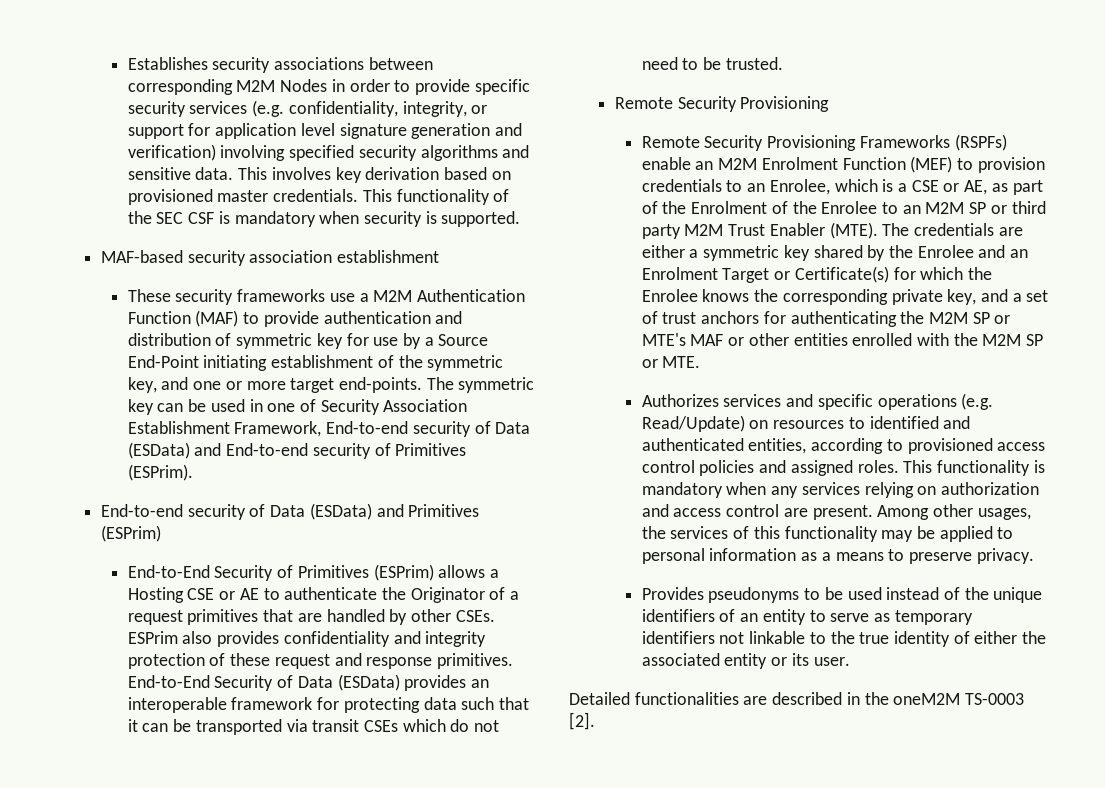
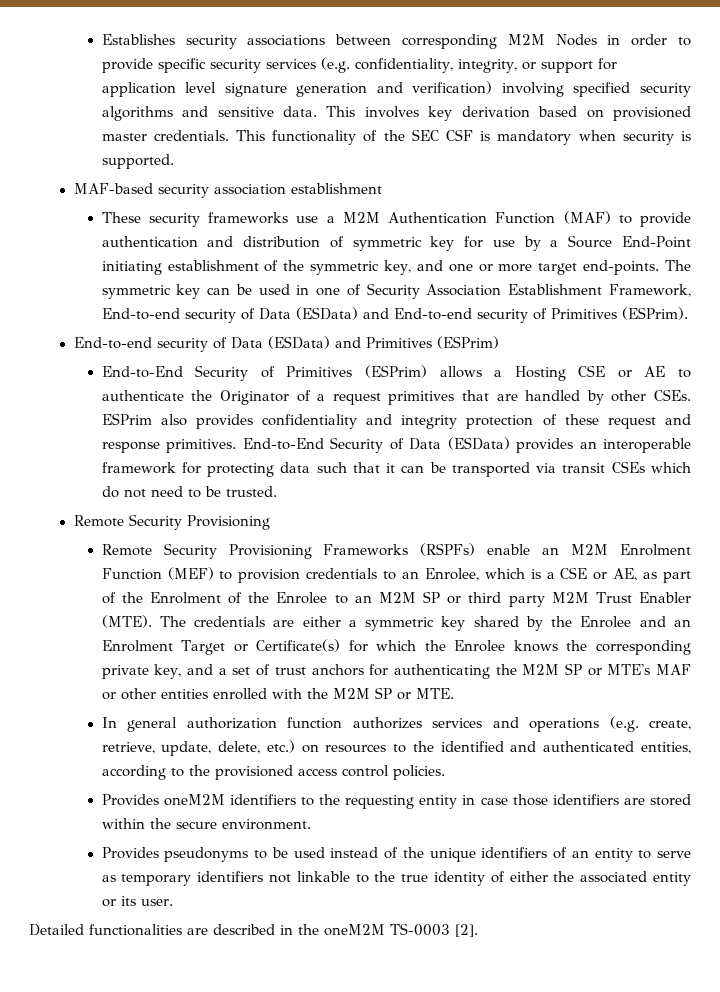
[641,394,719,407] Authorizes -> [101,717,422,732] In general authorization function authorizes
[817,394,873,410] specific -> (519, 722) none
[641,415,745,432] Read/Update) -> [649,720,692,730] [101,740,295,756] create, retrieve, update, delete, etc.)
(865, 423) none -> [412,741,434,752] the
(903, 445) none -> [188,765,210,776] the
[699,460,1045,476] [641,482,1039,498] [641,504,1031,520] [641,526,1014,542] [641,548,1034,564] policies and assigned roles. This functionality is mandatory when any services relying on authorization and access control are present. Among other usages, the services of this functionality may be applied to personal information as a means to preserve privacy. -> [392,765,445,780] [101,794,692,809] [101,818,311,830] policies. // Provides oneM2M identifiers to the requesting entity in case those identifiers are stored within the secure environment.

